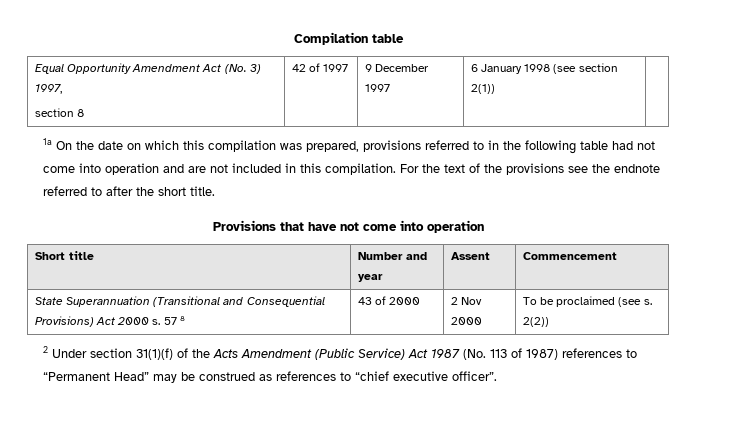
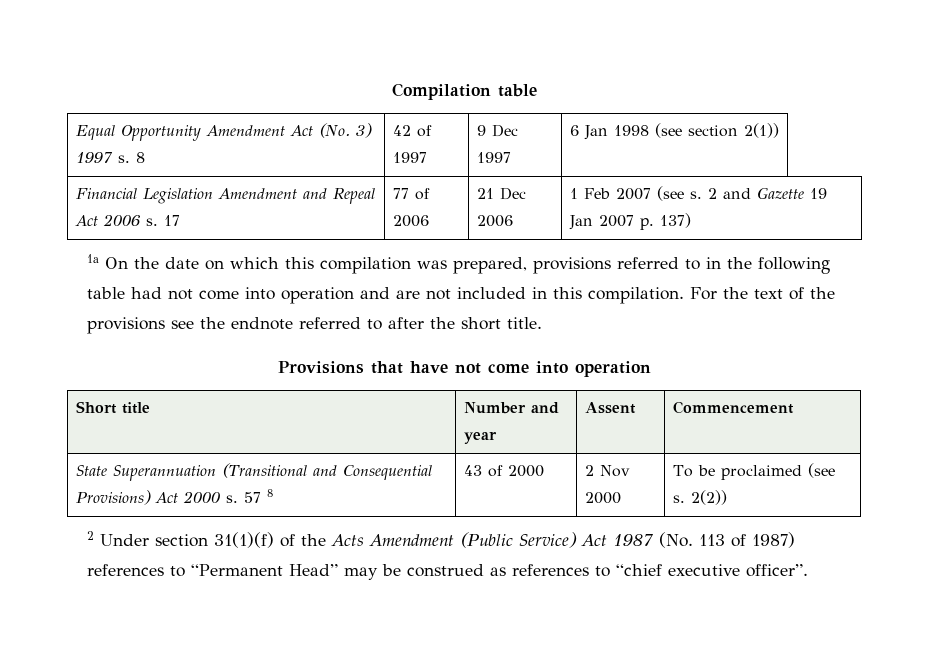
[35,84,63,94] [35,108,75,117] 1997, // section -> [75,152,130,163] 1997 s.
[375,64,430,72] December -> [491,124,518,137] Dec
[481,64,523,74] January -> [583,125,608,140] Jan
(496, 89) | -> [75,188,375,204] [74,214,180,226] [392,188,430,200] [392,215,429,227] [476,187,526,200] [476,215,513,227] [569,186,827,201] [568,213,691,230] // Financial Legislation Amendment and Repeal Act 2006 s. 17 | 77 of 2006 | 21 Dec 2006 | 1 Feb 2007 (see s. 2 and Gazette 19 Jan 2007 p. 137)

